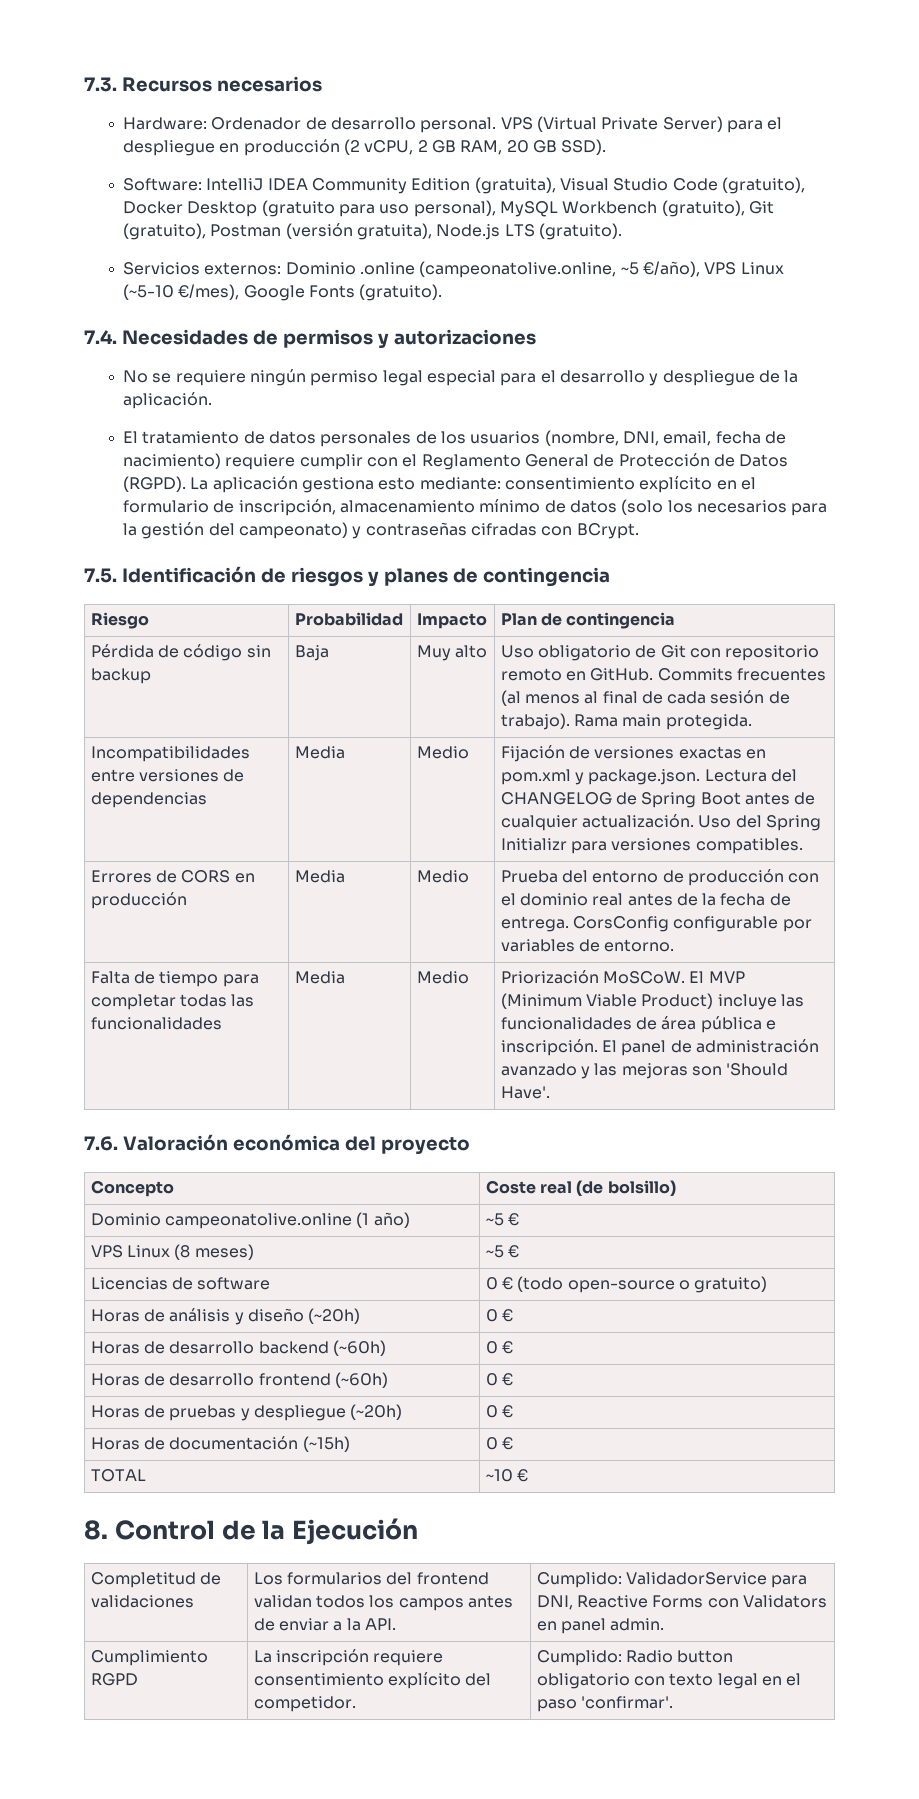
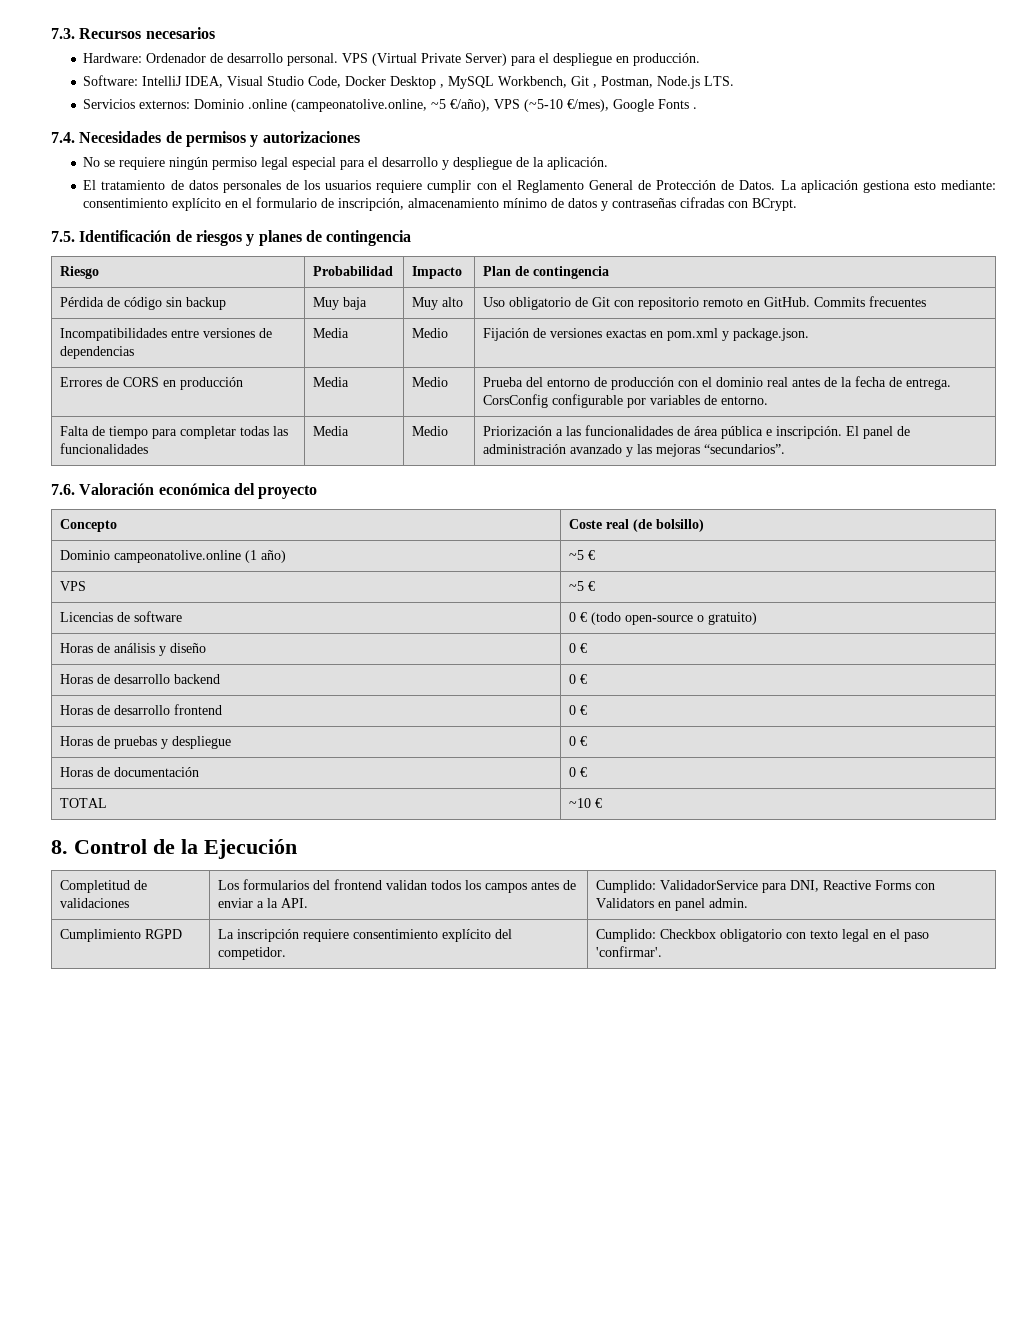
[243,139,607,156] [122,177,805,194] [122,200,774,217] [122,223,622,240] producción (2 vCPU, 2 GB RAM, 20 GB SSD). // Software: IntelliJ IDEA Community Edition (gratuita), Visual Studio Code (gratuito), Docker Desktop (gratuito para uso personal), MySQL Workbench (gratuito), Git (gratuito), Postman (versión gratuita), Node.js LTS (gratuito). -> [633,53,701,66] [83,75,735,89] producción. // Software: IntelliJ IDEA, Visual Studio Code, Docker Desktop , MySQL Workbench, Git , Postman, Node.js LTS.
[740,262,784,275] Linux -> (521, 104) none
[359,284,443,301] (gratuito). -> [693,107,698,109] .
[544,430,786,446] [122,453,221,469] (nombre, DNI, email, fecha de nacimiento) -> (372, 185) none
[739,454,789,467] [122,476,186,492] Datos (RGPD). -> [739,180,776,190] Datos.
[621,499,828,516] [122,522,348,539] (solo los necesarios para la gestión del campeonato) -> (598, 203) none
[294,645,329,661] Baja -> [313,297,368,310] Muy baja
[500,690,790,706] [500,713,752,730] (al menos al final de cada sesión de trabajo). Rama main protegida. -> (927, 301) none
[704,769,797,782] [500,792,816,808] [500,814,821,831] [500,838,803,854] Lectura del CHANGELOG de Spring Boot antes de cualquier actualización. Uso del Spring Initializr para versiones compatibles. -> (810, 334) none
[602,971,745,984] [500,993,777,1010] MoSCoW. El MVP (Minimum Viable Product) incluye -> [556,429,564,436] a
[691,1063,789,1076] [500,1086,550,1099] son 'Should Have'. -> [704,444,786,454] “secundarios”.
[126,1244,254,1260] Linux (8 meses) -> (87, 586) none
[308,1308,361,1324] (~20h) -> (207, 648) none
[332,1340,386,1356] (~60h) -> (221, 679) none
[334,1372,388,1388] (~60h) -> (223, 709) none
[350,1404,403,1420] (~20h) -> (232, 742) none
[302,1436,350,1452] (~15h) -> (200, 772) none
[625,1650,734,1663] Radio button -> [660,929,717,939] Checkbox

